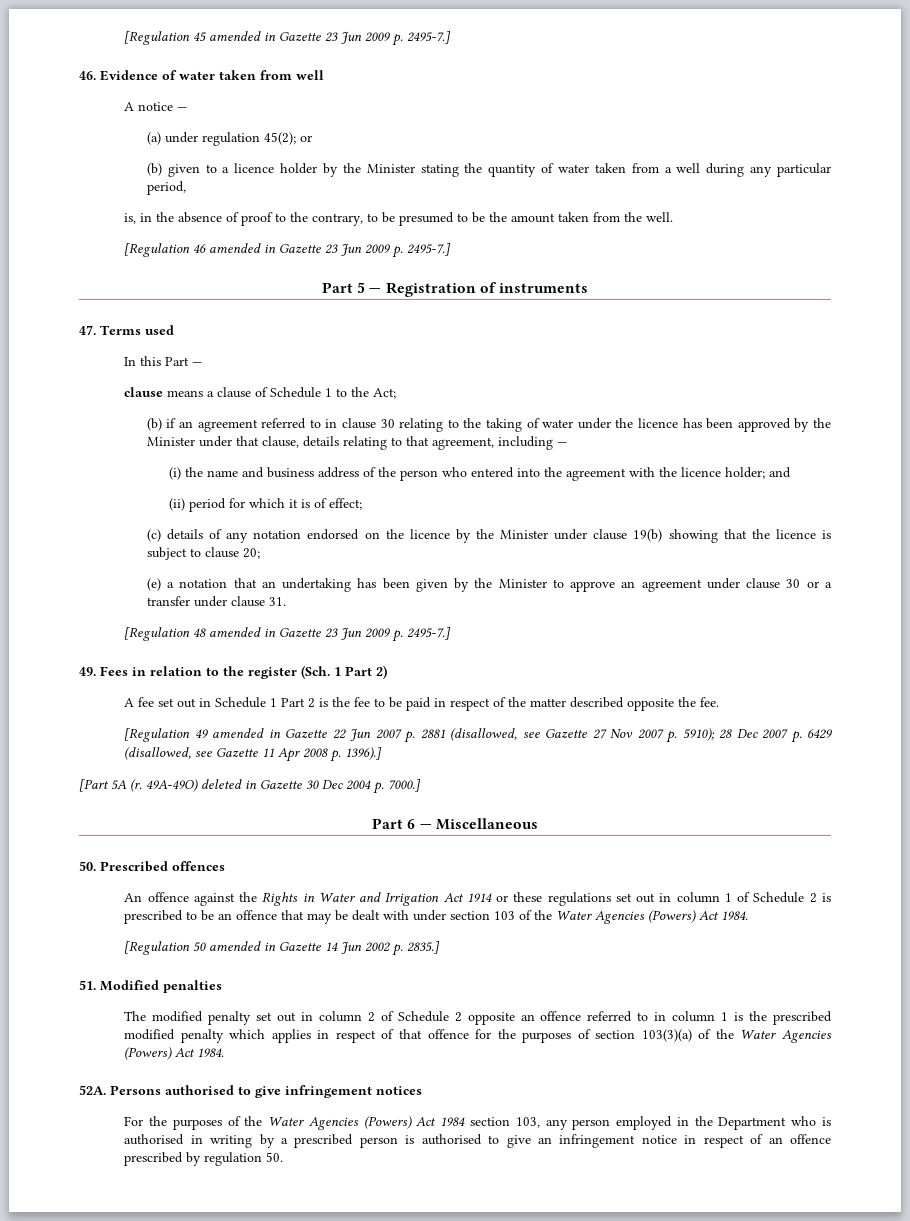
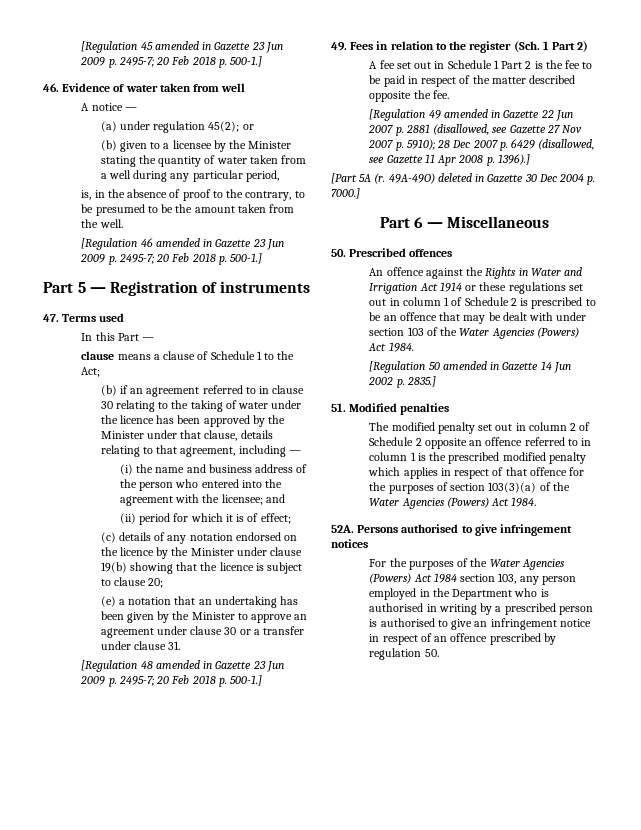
[407,31,452,44] 2495-7.] -> [118,56,263,68] 2495-7; 20 Feb 2018 p. 500-1.]
[234,163,318,174] licence holder -> [172,140,212,149] licensee
[407,243,452,256] 2495-7.] -> [118,253,263,265] 2495-7; 20 Feb 2018 p. 500-1.]
[681,467,766,479] licence holder; -> [221,494,263,505] licensee;
[407,627,452,640] 2495-7.] -> [118,675,263,687] 2495-7; 20 Feb 2018 p. 500-1.]

